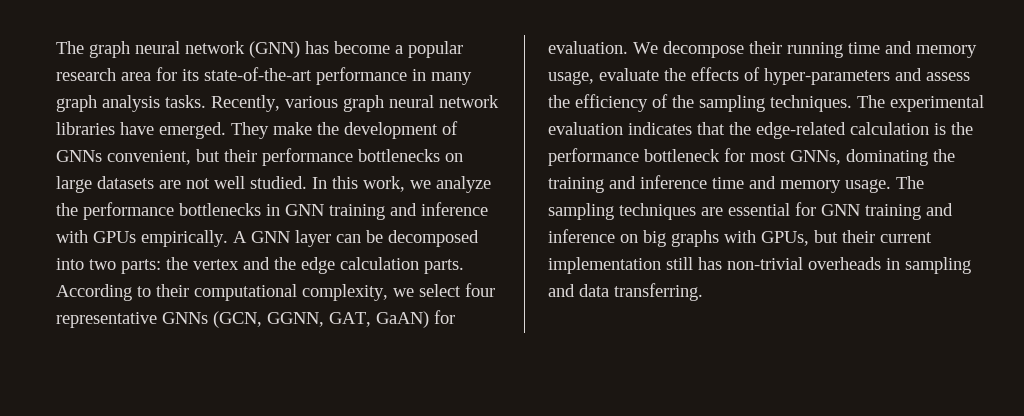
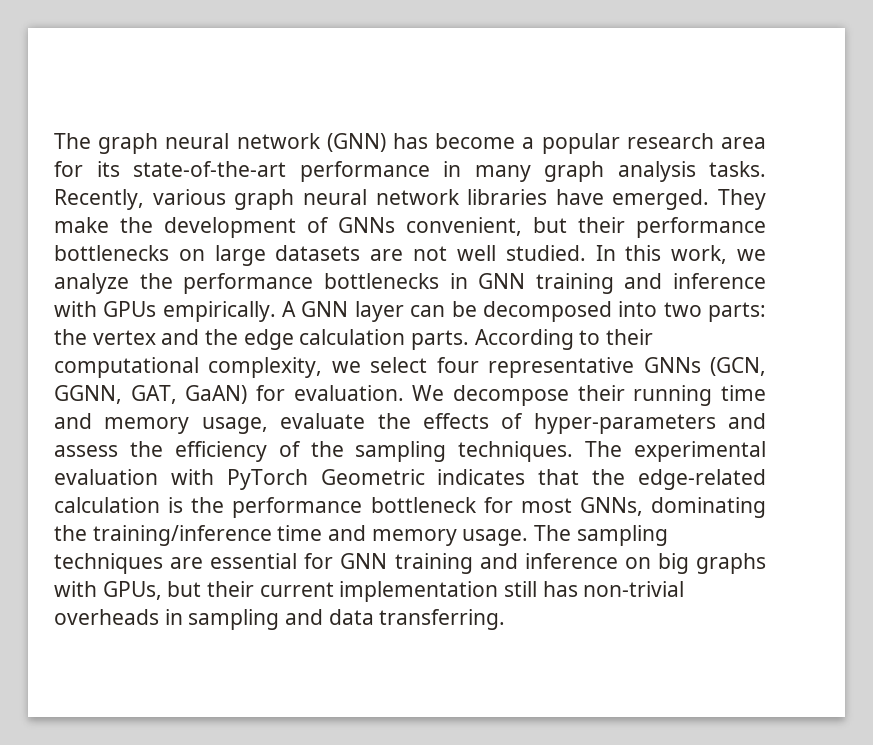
(623, 128) none -> [170,469,425,490] with PyTorch Geometric
[548,175,707,193] training and inference -> [92,525,272,546] training/inference

